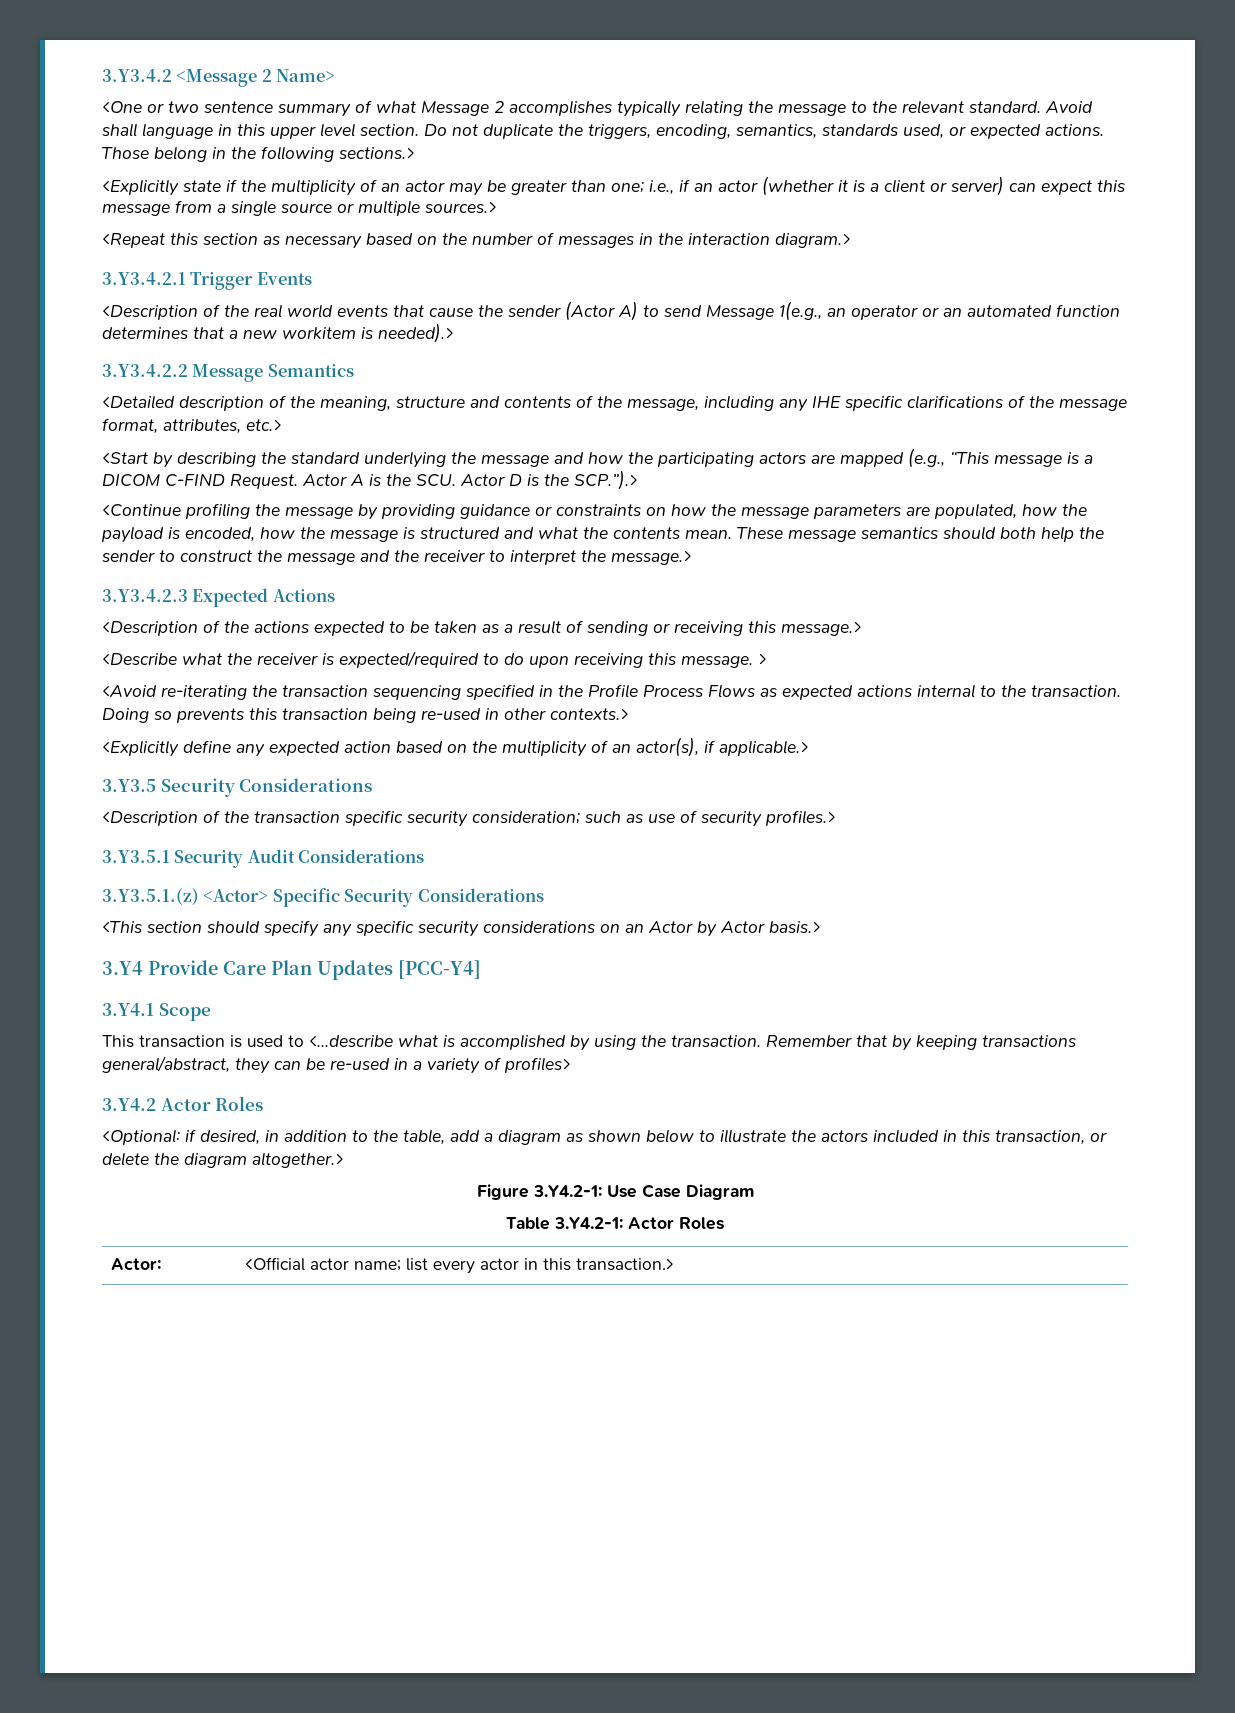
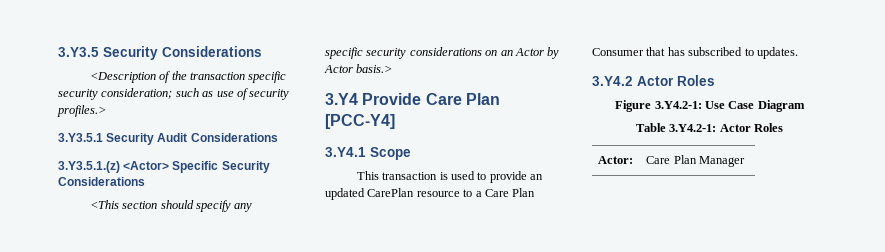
[102,69,336,87] [102,100,1093,117] [102,123,1104,139] [102,146,414,162] [102,176,1126,196] [102,200,496,216] [102,232,850,249] [102,272,312,290] [102,301,1120,321] [102,323,453,343] [102,364,354,382] [102,395,1127,412] [102,418,281,434] [102,448,1093,468] [102,470,637,490] [102,503,1087,520] [101,526,1104,543] [102,550,691,565] [102,588,335,607] [102,620,861,636] [102,651,766,668] [102,684,1121,700] [102,708,628,723] [102,737,808,757] 3.Y3.4.2 <Message 2 Name> // <One or two sentence summary of what Message 2 accomplishes typically relating the message to the relevant standard. Avoid shall language in this upper level section. Do not duplicate the triggers, encoding, semantics, standards used, or expected actions. Those belong in the following sections.> // <Explicitly state if the multiplicity of an actor may be greater than one; i.e., if an actor (whether it is a client or server) can expect this message from a single source or multiple sources.> // <Repeat this section as necessary based on the number of messages in the interaction diagram.> // 3.Y3.4.2.1 Trigger Events // <Description of the real world events that cause the sender (Actor A) to send Message 1(e.g., an operator or an automated function determines that a new workitem is needed).> // 3.Y3.4.2.2 Message Semantics // <Detailed description of the meaning, structure and contents of the message, including any IHE specific clarifications of the message format, attributes, etc.> // <Start by describing the standard underlying the message and how the participating actors are mapped (e.g., “This message is a DICOM C-FIND Request. Actor A is the SCU. Actor D is the SCP.”).> // <Continue profiling the message by providing guidance or constraints on how the message parameters are populated, how the payload is encoded, how the message is structured and what the contents mean. These message semantics should both help the sender to construct the message and the receiver to interpret the message.> // 3.Y3.4.2.3 Expected Actions // <Description of the actions expected to be taken as a result of sending or receiving this message.> // <Describe what the receiver is expected/required to do upon receiving this message. > // <Avoid re-iterating the transaction sequencing specified in the Profile Process Flows as expected actions internal to the transaction. Doing so prevents this transaction being re-used in other contexts.> // <Explicitly define any expected action based on the multiplicity of an actor(s), if applicable.> // -> (58, 52) none
[317,960,393,980] Updates -> (500, 99) none
[309,1034,1077,1051] [102,1056,570,1074] [102,1096,264,1111] [102,1129,1107,1145] [102,1152,343,1168] <…describe what is accomplished by using the transaction. Remember that by keeping transactions general/abstract, they can be re-used in a variety of profiles> // 3.Y4.2 Actor Roles // <Optional: if desired, in addition to the table, add a diagram as shown below to illustrate the actors included in this transaction, or delete the diagram altogether.> -> [489,171,544,183] [325,188,536,200] [592,47,798,59] [592,75,715,86] provide an updated CarePlan resource to a Care Plan Consumer that has subscribed to updates. // 3.Y4.2 Actor Roles
[245,1257,675,1274] <Official actor name; list every actor in this transaction.> -> [646,155,746,167] Care Plan Manager

